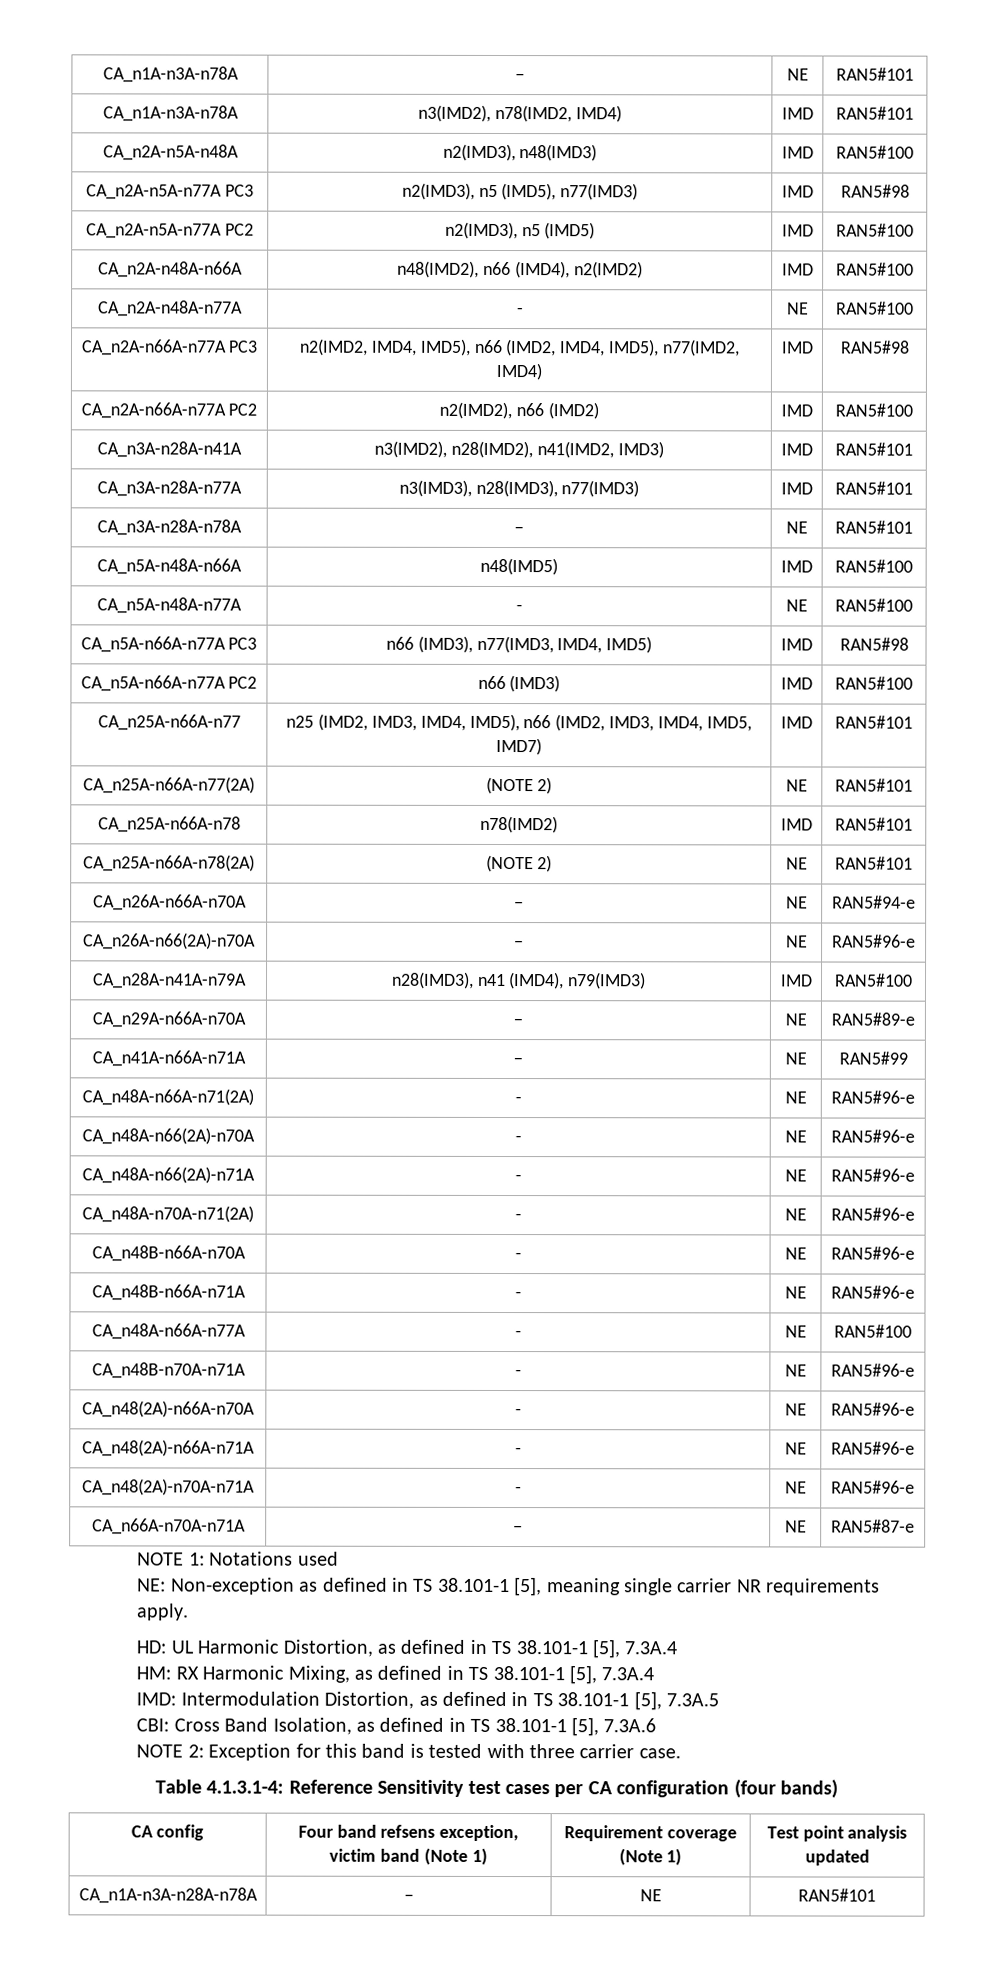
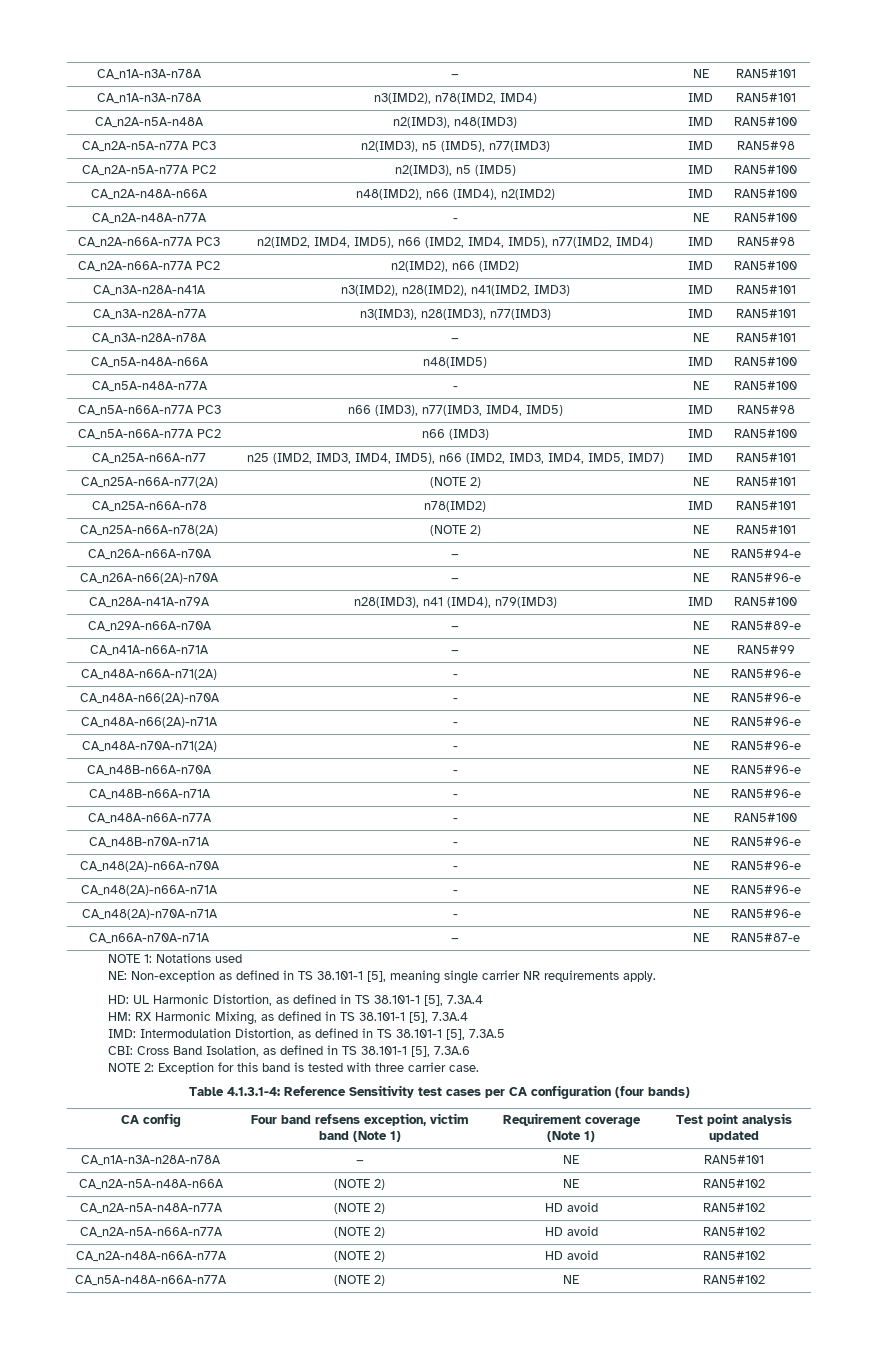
(876, 1895) none -> [78,1179,224,1190] [334,1179,385,1190] [563,1179,579,1188] [702,1179,765,1188] [79,1203,223,1214] [334,1203,385,1214] [544,1202,598,1212] [702,1203,765,1212] [79,1227,223,1238] [334,1227,385,1238] [544,1226,598,1236] [702,1227,765,1236] [75,1251,227,1262] [334,1251,385,1262] [544,1250,598,1260] [702,1251,765,1260] [75,1275,227,1286] [334,1275,385,1286] [563,1275,579,1284] [702,1275,765,1284] // CA_n2A-n5A-n48A-n66A | (NOTE 2) | NE | RAN5#102 // CA_n2A-n5A-n48A-n77A | (NOTE 2) | HD avoid | RAN5#102 // CA_n2A-n5A-n66A-n77A | (NOTE 2) | HD avoid | RAN5#102 // CA_n2A-n48A-n66A-n77A | (NOTE 2) | HD avoid | RAN5#102 // CA_n5A-n48A-n66A-n77A | (NOTE 2) | NE | RAN5#102

